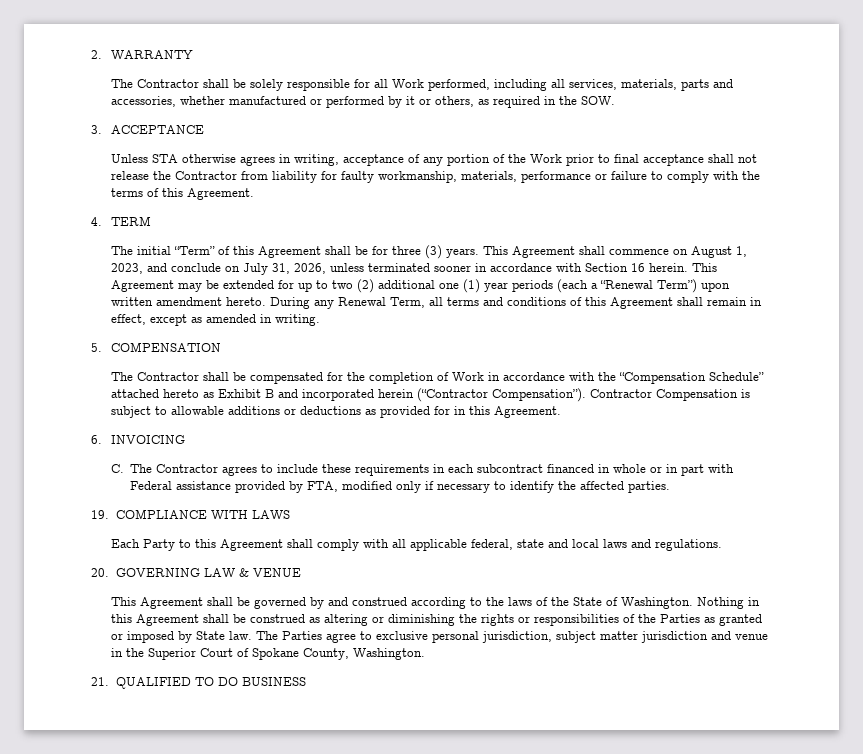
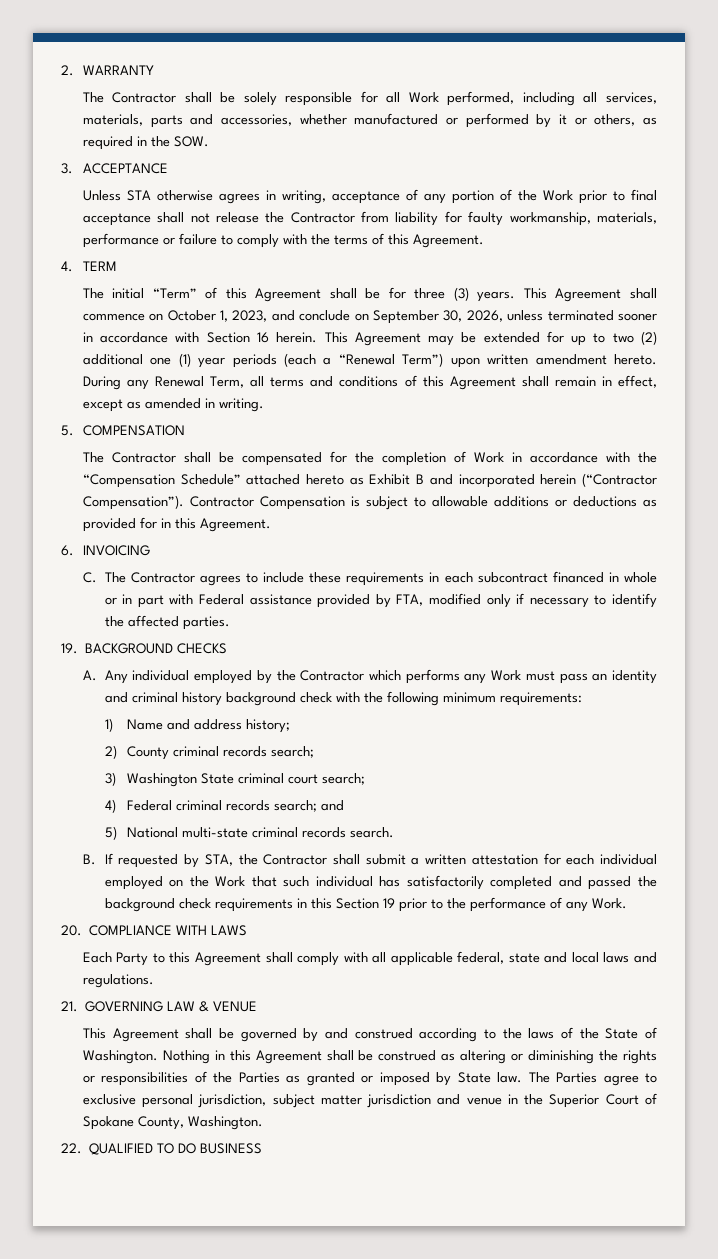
[690,246,732,258] August -> [167,310,216,321] October
[242,263,290,275] July 31, -> [373,310,463,324] September 30,
(109, 514) none -> [85,643,228,654] [82,669,657,684] [104,691,582,706] [104,718,290,733] [104,745,314,760] [104,772,365,787] [104,799,344,813] [104,826,394,840] [82,853,657,868] [104,875,657,890] [104,897,627,912] [61,925,82,936] BACKGROUND CHECKS // A. Any individual employed by the Contractor which performs any Work must pass an identity and criminal history background check with the following minimum requirements: // 1) Name and address history; // 2) County criminal records search; // 3) Washington State criminal court search; // 4) Federal criminal records search; and // 5) National multi-state criminal records search. // B. If requested by STA, the Contractor shall submit a written attestation for each individual employed on the Work that such individual has satisfactorily completed and passed the background check requirements in this Section 19 prior to the performance of any Work. // 20.
[91,568,109,577] 20. -> [61,1001,78,1012] 21.
[91,677,109,686] 21. -> [61,1143,82,1154] 22.

